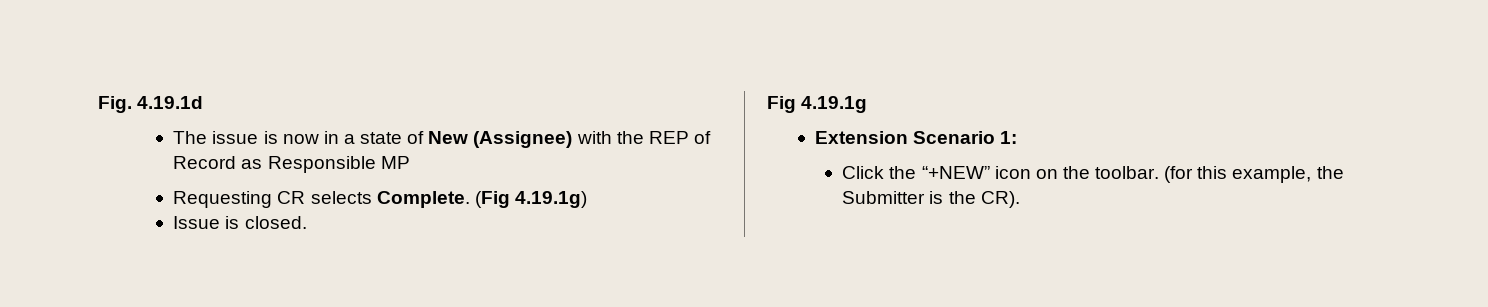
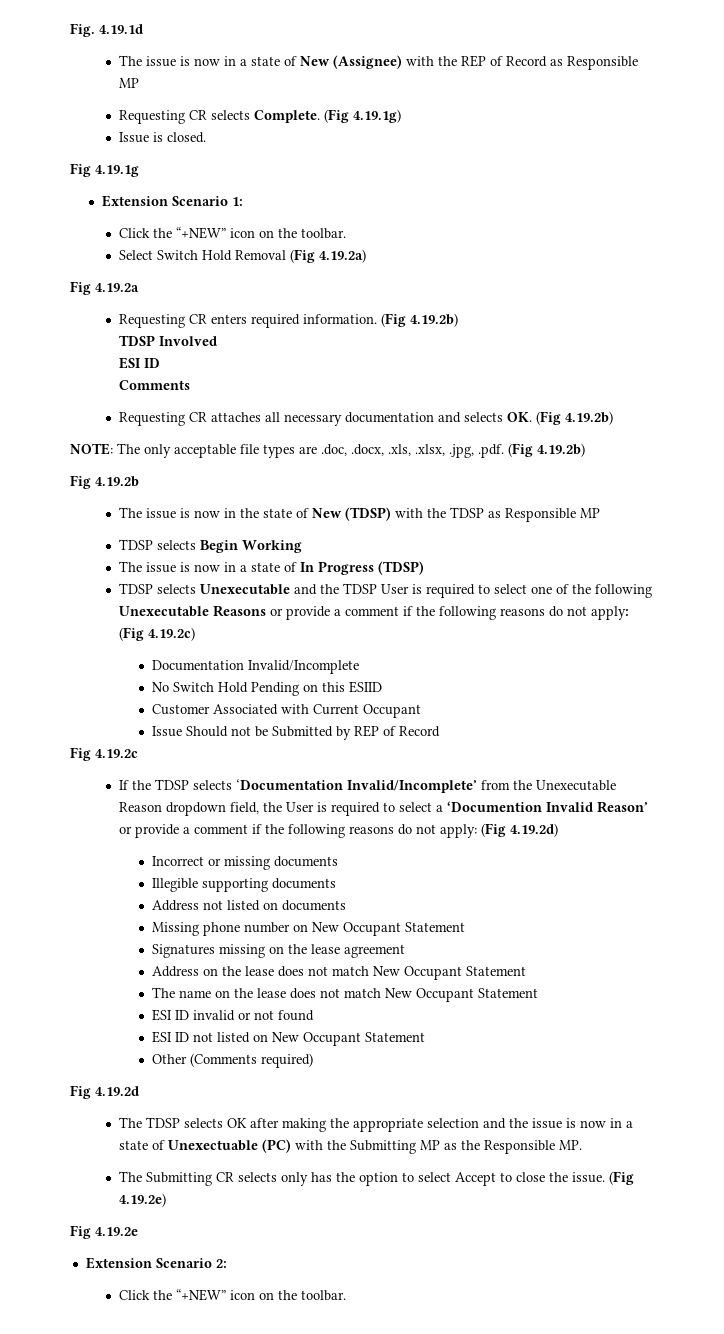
[1164,166,1344,183] [842,191,1020,208] (for this example, the Submitter is the CR). -> [118,249,366,263] [70,281,139,295] [118,313,458,328] [119,335,218,346] [119,357,161,369] [119,380,191,390] [118,411,613,426] [70,443,585,458] [70,475,139,489] [118,507,600,522] [118,539,302,553] [118,561,424,575] [118,583,652,598] [118,605,629,620] [118,627,195,641] [151,660,359,674] [151,681,382,696] [151,704,421,718] [151,725,440,740] [70,747,138,761] [118,779,616,793] [118,801,648,816] [118,823,558,838] [151,856,338,870] [151,878,336,892] [151,900,346,911] [151,922,465,936] [151,944,405,958] [151,966,526,980] [151,987,538,1002] [151,1009,314,1021] [151,1031,425,1046] [151,1053,313,1068] [70,1085,139,1099] [118,1117,633,1132] [118,1139,582,1154] [118,1171,634,1186] [118,1193,166,1207] [70,1225,138,1239] [85,1257,227,1269] [118,1289,346,1301] // Select Switch Hold Removal (Fig 4.19.2a) // Fig 4.19.2a // Requesting CR enters required information. (Fig 4.19.2b) // TDSP Involved // ESI ID // Comments // Requesting CR attaches all necessary documentation and selects OK. (Fig 4.19.2b) // NOTE: The only acceptable file types are .doc, .docx, .xls, .xlsx, .jpg, .pdf. (Fig 4.19.2b) // Fig 4.19.2b // The issue is now in the state of New (TDSP) with the TDSP as Responsible MP // TDSP selects Begin Working // The issue is now in a state of In Progress (TDSP) // TDSP selects Unexecutable and the TDSP User is required to select one of the following Unexecutable Reasons or provide a comment if the following reasons do not apply: (Fig 4.19.2c) // Documentation Invalid/Incomplete // No Switch Hold Pending on this ESIID // Customer Associated with Current Occupant // Issue Should not be Submitted by REP of Record // Fig 4.19.2c // If the TDSP selects ‘Documentation Invalid/Incomplete’ from the Unexecutable Reason dropdown field, the User is required to select a ‘Documention Invalid Reason’ or provide a comment if the following reasons do not apply: (Fig 4.19.2d) // Incorrect or missing documents // Illegible supporting documents // Address not listed on documents // Missing phone number on New Occupant Statement // Signatures missing on the lease agreement // Address on the lease does not match New Occupant Statement // The name on the lease does not match New Occupant Statement // ESI ID invalid or not found // ESI ID not listed on New Occupant Statement // Other (Comments required) // Fig 4.19.2d // The TDSP selects OK after making the appropriate selection and the issue is now in a state of Unexectuable (PC) with the Submitting MP as the Responsible MP. // The Submitting CR selects only has the option to select Accept to close the issue. (Fig 4.19.2e) // Fig 4.19.2e // Extension Scenario 2: // Click the “+NEW” icon on the toolbar.

